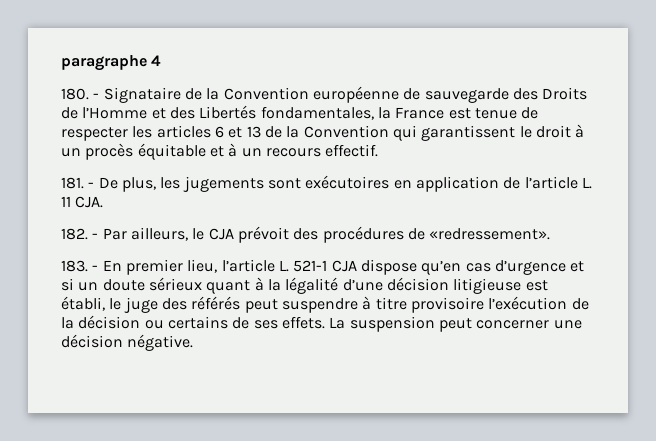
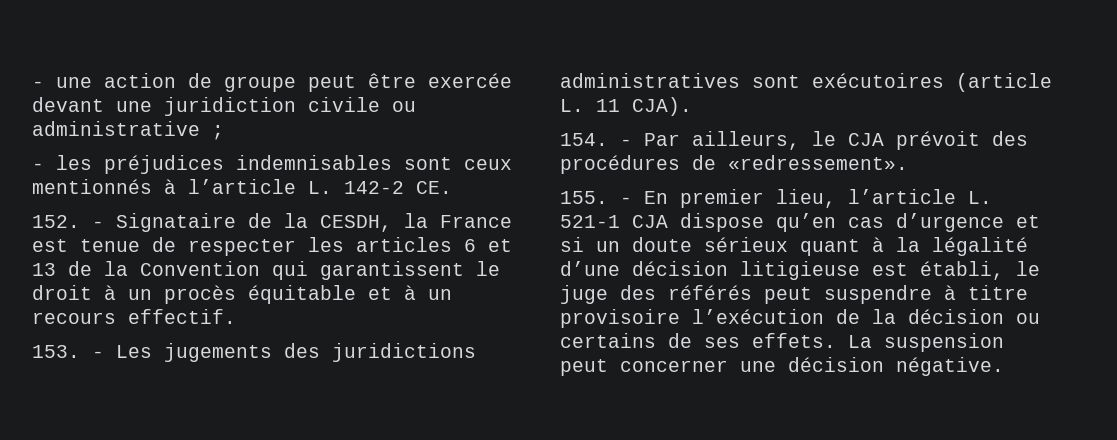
[61,55,162,71] [61,86,588,103] [61,105,374,120] paragraphe 4 // 180. - Signataire de la Convention européenne de sauvegarde des Droits de l’Homme et des Libertés fondamentales, -> [32,73,512,92] [32,97,416,116] [32,121,224,140] [32,155,512,174] [32,179,452,194] [32,213,392,232] - une action de groupe peut être exercée devant une juridiction civile ou administrative ; // - les préjudices indemnisables sont ceux mentionnés à l’article L. 142-2 CE. // 152. - Signataire de la CESDH,
[61,175,592,192] [61,196,104,208] [61,228,88,240] 181. - De plus, les jugements sont exécutoires en application de l’article L. 11 CJA. // 182. -> [32,343,476,362] [560,73,1052,92] [560,97,692,116] [560,133,608,146] 153. - Les jugements des juridictions administratives sont exécutoires (article L. 11 CJA). // 154.
[61,260,88,272] 183. -> [560,191,608,204] 155.

